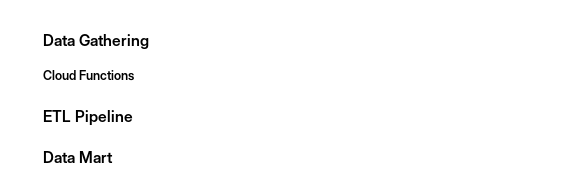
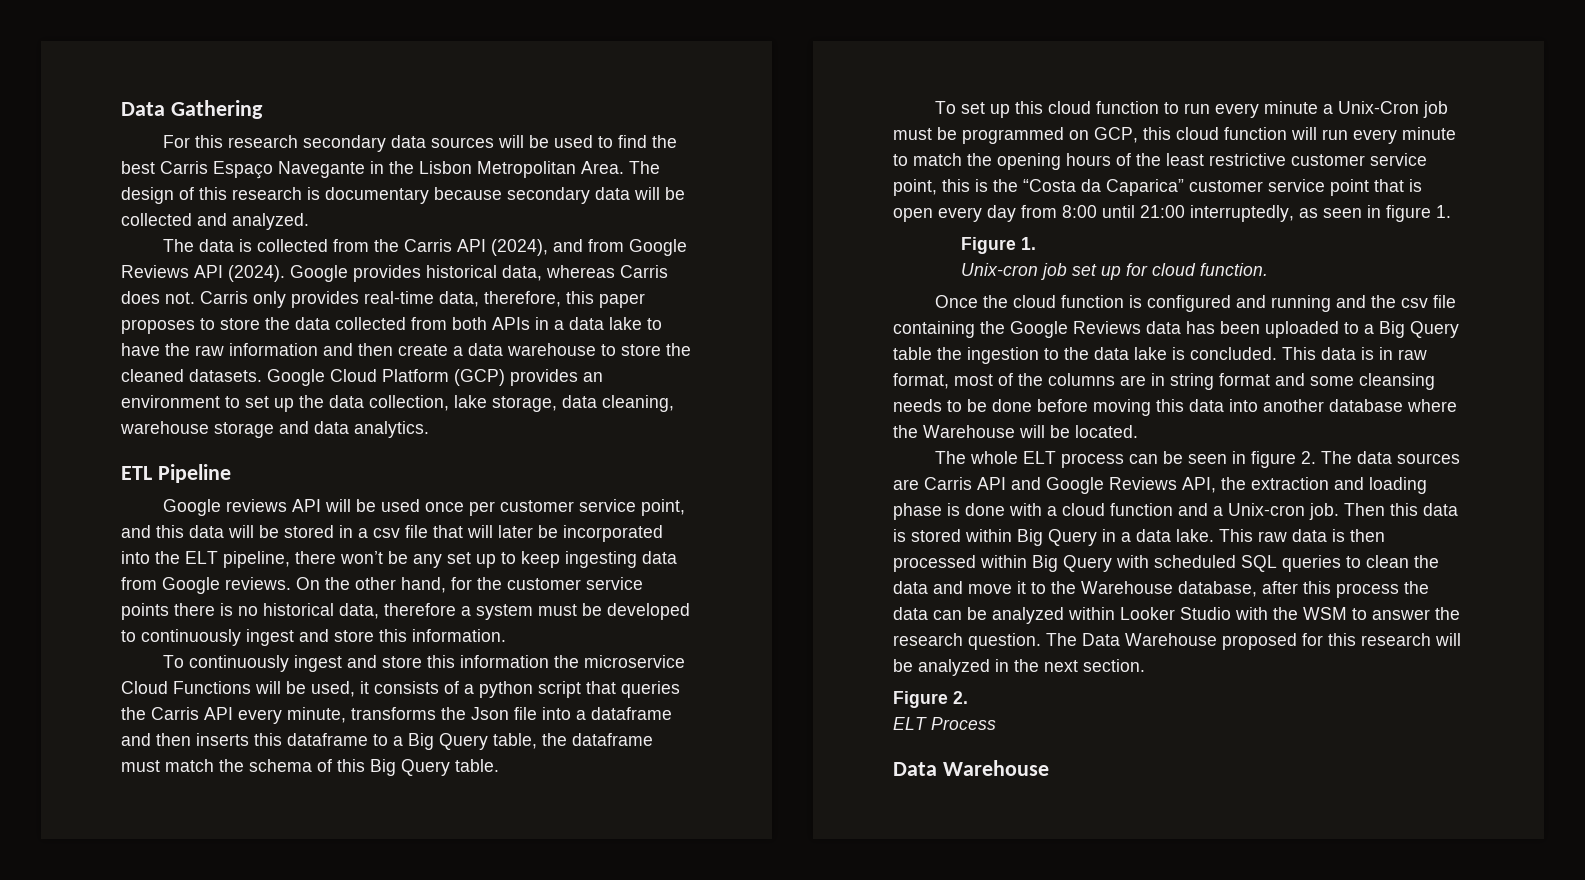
[43,70,135,81] [43,110,134,126] [43,151,114,163] Cloud Functions // ETL Pipeline // Data Mart -> [163,135,678,152] [121,161,660,179] [121,187,685,204] [121,213,309,230] [163,239,688,256] [121,265,668,282] [121,291,645,308] [121,317,662,334] [121,343,691,356] [121,369,603,386] [121,395,674,412] [120,421,429,438] [121,464,231,483] [163,499,686,516] [121,525,663,542] [121,551,677,568] [121,577,643,594] [121,603,690,620] [121,629,506,646] [163,655,686,672] [121,681,680,698] [121,707,672,724] [121,733,653,750] [121,759,499,776] [935,101,1449,118] [893,127,1456,144] [893,153,1427,170] [893,179,1422,196] [893,205,1451,222] [960,237,1036,254] [960,263,1268,280] [935,295,1457,312] [893,321,1459,338] [893,347,1427,364] [893,373,1435,390] [893,399,1457,416] [893,425,1138,438] [935,451,1461,468] [893,477,1427,494] [893,503,1458,520] [893,529,1385,546] [893,555,1439,572] [893,581,1429,598] [893,607,1460,624] [893,633,1461,650] [893,659,1145,676] [893,691,968,708] [893,717,996,730] [893,760,1049,776] For this research secondary data sources will be used to find the best Carris Espaço Navegante in the Lisbon Metropolitan Area. The design of this research is documentary because secondary data will be collected and analyzed. // The data is collected from the Carris API (2024), and from Google Reviews API (2024). Google provides historical data, whereas Carris does not. Carris only provides real-time data, therefore, this paper proposes to store the data collected from both APIs in a data lake to have the raw information and then create a data warehouse to store the cleaned datasets. Google Cloud Platform (GCP) provides an environment to set up the data collection, lake storage, data cleaning, warehouse storage and data analytics. // ETL Pipeline // Google reviews API will be used once per customer service point, and this data will be stored in a csv file that will later be incorporated into the ELT pipeline, there won’t be any set up to keep ingesting data from Google reviews. On the other hand, for the customer service points there is no historical data, therefore a system must be developed to continuously ingest and store this information. // To continuously ingest and store this information the microservice Cloud Functions will be used, it consists of a python script that queries the Carris API every minute, transforms the Json file into a dataframe and then inserts this dataframe to a Big Query table, the dataframe must match the schema of this Big Query table. // To set up this cloud function to run every minute a Unix-Cron job must be programmed on GCP, this cloud function will run every minute to match the opening hours of the least restrictive customer service point, this is the “Costa da Caparica” customer service point that is open every day from 8:00 until 21:00 interruptedly, as seen in figure 1. // Figure 1. // Unix-cron job set up for cloud function. // Once the cloud function is configured and running and the csv file containing the Google Reviews data has been uploaded to a Big Query table the ingestion to the data lake is concluded. This data is in raw format, most of the columns are in string format and some cleansing needs to be done before moving this data into another database where the Warehouse will be located. // The whole ELT process can be seen in figure 2. The data sources are Carris API and Google Reviews API, the extraction and loading phase is done with a cloud function and a Unix-cron job. Then this data is stored within Big Query in a data lake. This raw data is then processed within Big Query with scheduled SQL queries to clean the data and move it to the Warehouse database, after this process the data can be analyzed within Looker Studio with the WSM to answer the research question. The Data Warehouse proposed for this research will be analyzed in the next section. // Figure 2. // ELT Process // Data Warehouse

